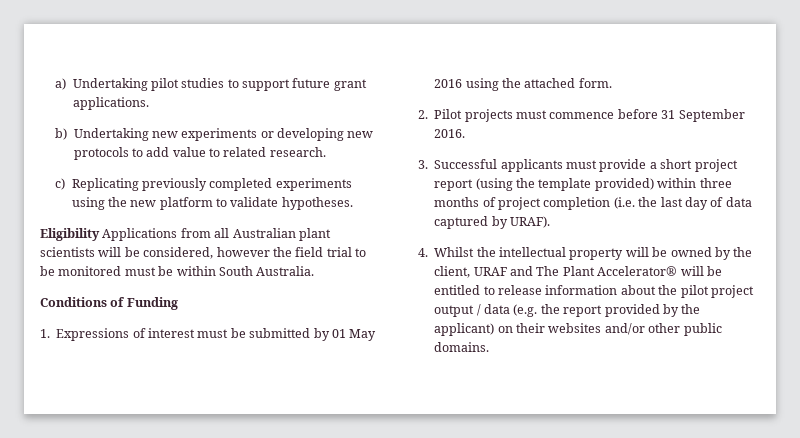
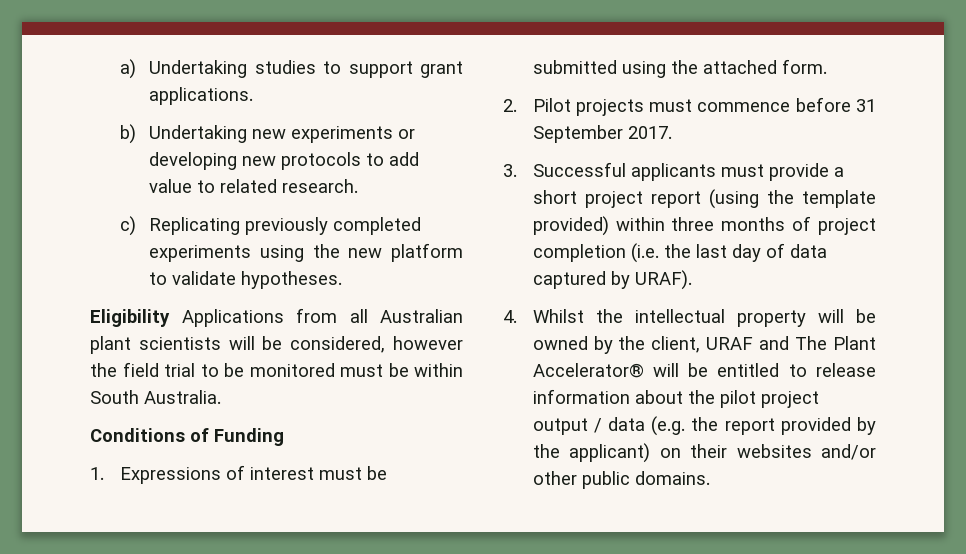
[150,78,179,91] pilot -> (248, 69) none
[292,78,331,88] future -> (413, 69) none
[313,328,377,341] [434,79,463,88] by 01 May 2016 -> (617, 67) none
[434,129,466,138] 2016. -> [627,126,672,139] 2017.

